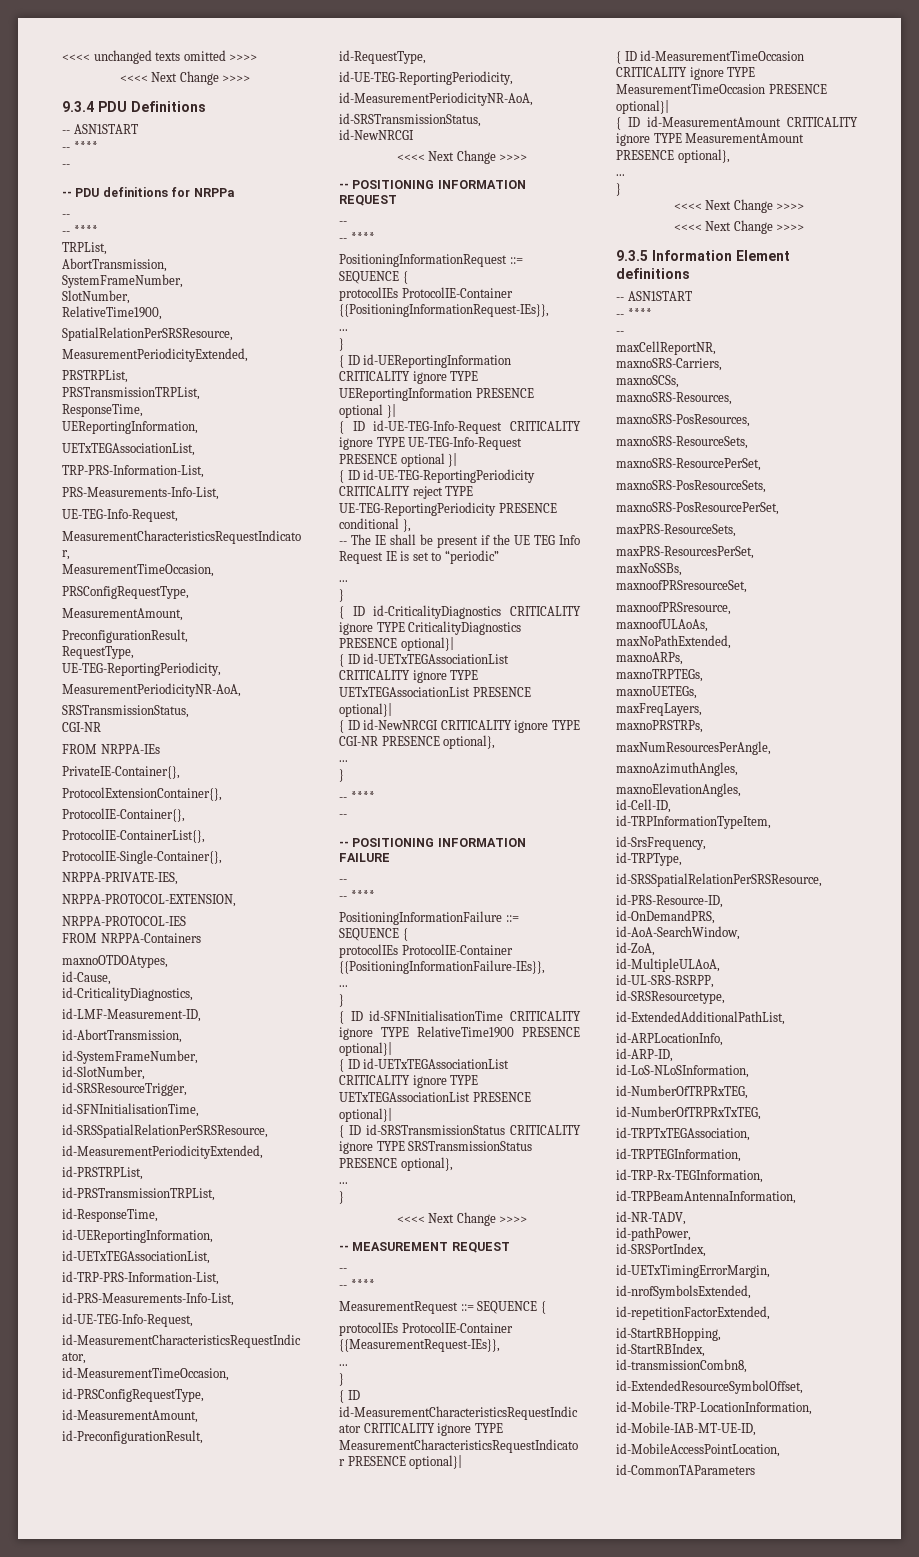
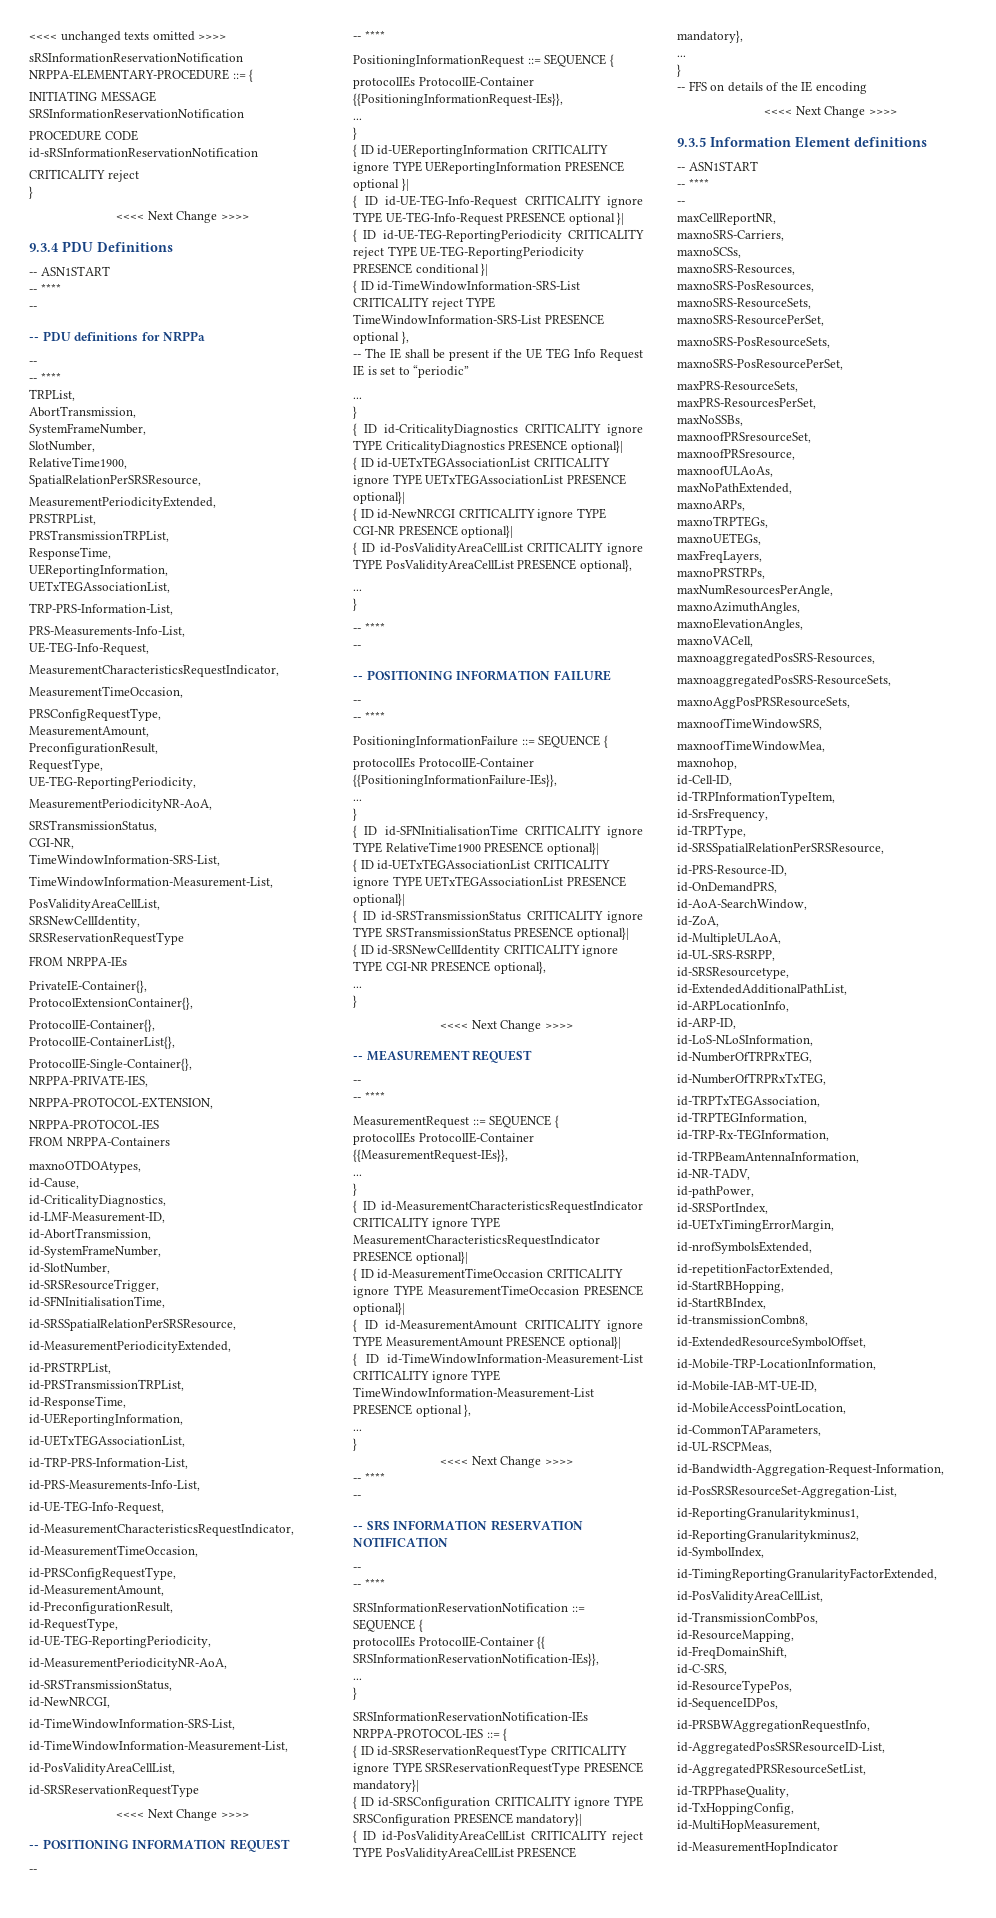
(258, 57) none -> [29,53,243,62] [29,69,254,82] [29,91,156,102] [29,109,244,118] [29,130,138,141] [29,148,258,158] [29,169,139,182] [29,186,33,199] // sRSInformationReservationNotification NRPPA-ELEMENTARY-PROCEDURE ::= { // INITIATING MESSAGE SRSInformationReservationNotification // PROCEDURE CODE id-sRSInformationReservationNotification // CRITICALITY reject // }
[62,722,101,732] CGI-NR -> [29,838,74,849] [29,854,220,866] [29,876,273,888] [29,899,160,911] [29,916,140,928] [29,932,184,945] CGI-NR, // TimeWindowInformation-SRS-List, // TimeWindowInformation-Measurement-List, // PosValidityAreaCellList, // SRSNewCellIdentity, // SRSReservationRequestType
[339,129,414,140] id-NewNRCGI -> [29,1697,110,1708] [29,1718,235,1730] [29,1740,288,1752] [29,1763,175,1775] [29,1784,199,1797] id-NewNRCGI, // id-TimeWindowInformation-SRS-List, // id-TimeWindowInformation-Measurement-List, // id-PosValidityAreaCellList, // id-SRSReservationRequestType
(399, 523) none -> [481,263,489,276] [353,280,581,293] [353,297,496,310] [353,314,604,325] [353,332,399,344] }| // { ID id-TimeWindowInformation-SRS-List CRITICALITY reject TYPE TimeWindowInformation-SRS-List PRESENCE optional
(440, 741) none -> [461,525,514,538] [353,542,643,555] [353,559,577,572] optional}| // { ID id-PosValidityAreaCellList CRITICALITY ignore TYPE PosValidityAreaCellList PRESENCE
(397, 1163) none -> [576,927,629,940] [353,944,619,957] [353,961,491,972] optional}| // { ID id-SRSNewCellIdentity CRITICALITY ignore TYPE CGI-NR PRESENCE
[677,149,730,163] [616,174,625,176] [616,183,621,196] [673,199,805,213] optional}, // ... // } // <<<< Next Change >>>> -> [568,1336,621,1349] [353,1353,643,1366] [353,1370,501,1383] [353,1387,594,1398] [353,1404,472,1417] [353,1429,362,1431] [353,1438,357,1451] [440,1456,573,1468] [353,1472,385,1482] [353,1495,361,1499] [353,1520,583,1531] [353,1537,448,1547] [353,1567,361,1571] [353,1578,385,1588] [353,1603,585,1612] [353,1619,423,1632] [353,1636,546,1649] [353,1653,599,1666] [353,1678,362,1680] [353,1687,357,1700] [353,1711,588,1722] [353,1728,508,1741] [353,1745,627,1758] [353,1762,643,1775] [353,1779,419,1792] [353,1796,643,1809] [353,1813,583,1826] [353,1830,643,1843] [353,1847,577,1860] [677,30,743,43] [677,55,686,57] [677,64,681,77] [677,81,867,94] optional}| // { ID id-TimeWindowInformation-Measurement-List CRITICALITY ignore TYPE TimeWindowInformation-Measurement-List PRESENCE optional }, // ... // } // <<<< Next Change >>>> // -- **** // -- // -- SRS INFORMATION RESERVATION NOTIFICATION // -- // -- **** // SRSInformationReservationNotification ::= SEQUENCE { // protocolIEs ProtocolIE-Container {{ SRSInformationReservationNotification-IEs}}, // ... // } // SRSInformationReservationNotification-IEs NRPPA-PROTOCOL-IES ::= { // { ID id-SRSReservationRequestType CRITICALITY ignore TYPE SRSReservationRequestType PRESENCE mandatory}| // { ID id-SRSConfiguration CRITICALITY ignore TYPE SRSConfiguration PRESENCE mandatory}| // { ID id-PosValidityAreaCellList CRITICALITY reject TYPE PosValidityAreaCellList PRESENCE mandatory}, // ... // } // -- FFS on details of the IE encoding
(741, 790) none -> [677,636,753,647] [677,653,875,665] [677,675,891,687] [677,697,850,709] [677,718,822,730] [677,740,825,752] [677,758,737,770] // maxnoVACell, // maxnoaggregatedPosSRS-Resources, // maxnoaggregatedPosSRS-ResourceSets, // maxnoAggPosPRSResourceSets, // maxnoofTimeWindowSRS, // maxnoofTimeWindowMea, // maxnohop,
[616,1464,755,1475] id-CommonTAParameters -> [677,1424,821,1436] [677,1442,772,1453] [677,1464,944,1476] [677,1486,897,1498] [677,1508,859,1520] [677,1530,859,1542] [677,1547,764,1559] [677,1568,937,1581] [677,1591,823,1603] [677,1612,818,1624] [677,1630,794,1642] [677,1646,787,1659] [677,1664,727,1675] [677,1680,792,1693] [677,1698,778,1710] [677,1720,870,1732] [677,1742,885,1754] [677,1764,866,1776] [677,1785,789,1798] [677,1802,794,1815] [677,1820,820,1832] [677,1842,838,1854] id-CommonTAParameters, // id-UL-RSCPMeas, // id-Bandwidth-Aggregation-Request-Information, // id-PosSRSResourceSet-Aggregation-List, // id-ReportingGranularitykminus1, // id-ReportingGranularitykminus2, // id-SymbolIndex, // id-TimingReportingGranularityFactorExtended, // id-PosValidityAreaCellList, // id-TransmissionCombPos, // id-ResourceMapping, // id-FreqDomainShift, // id-C-SRS, // id-ResourceTypePos, // id-SequenceIDPos, // id-PRSBWAggregationRequestInfo, // id-AggregatedPosSRSResourceID-List, // id-AggregatedPRSResourceSetList, // id-TRPPhaseQuality, // id-TxHoppingConfig, // id-MultiHopMeasurement, // id-MeasurementHopIndicator

